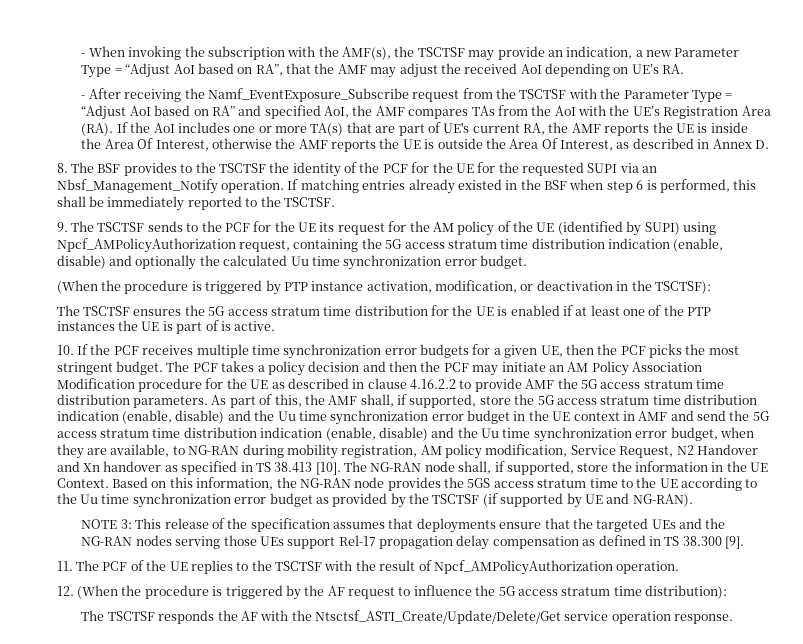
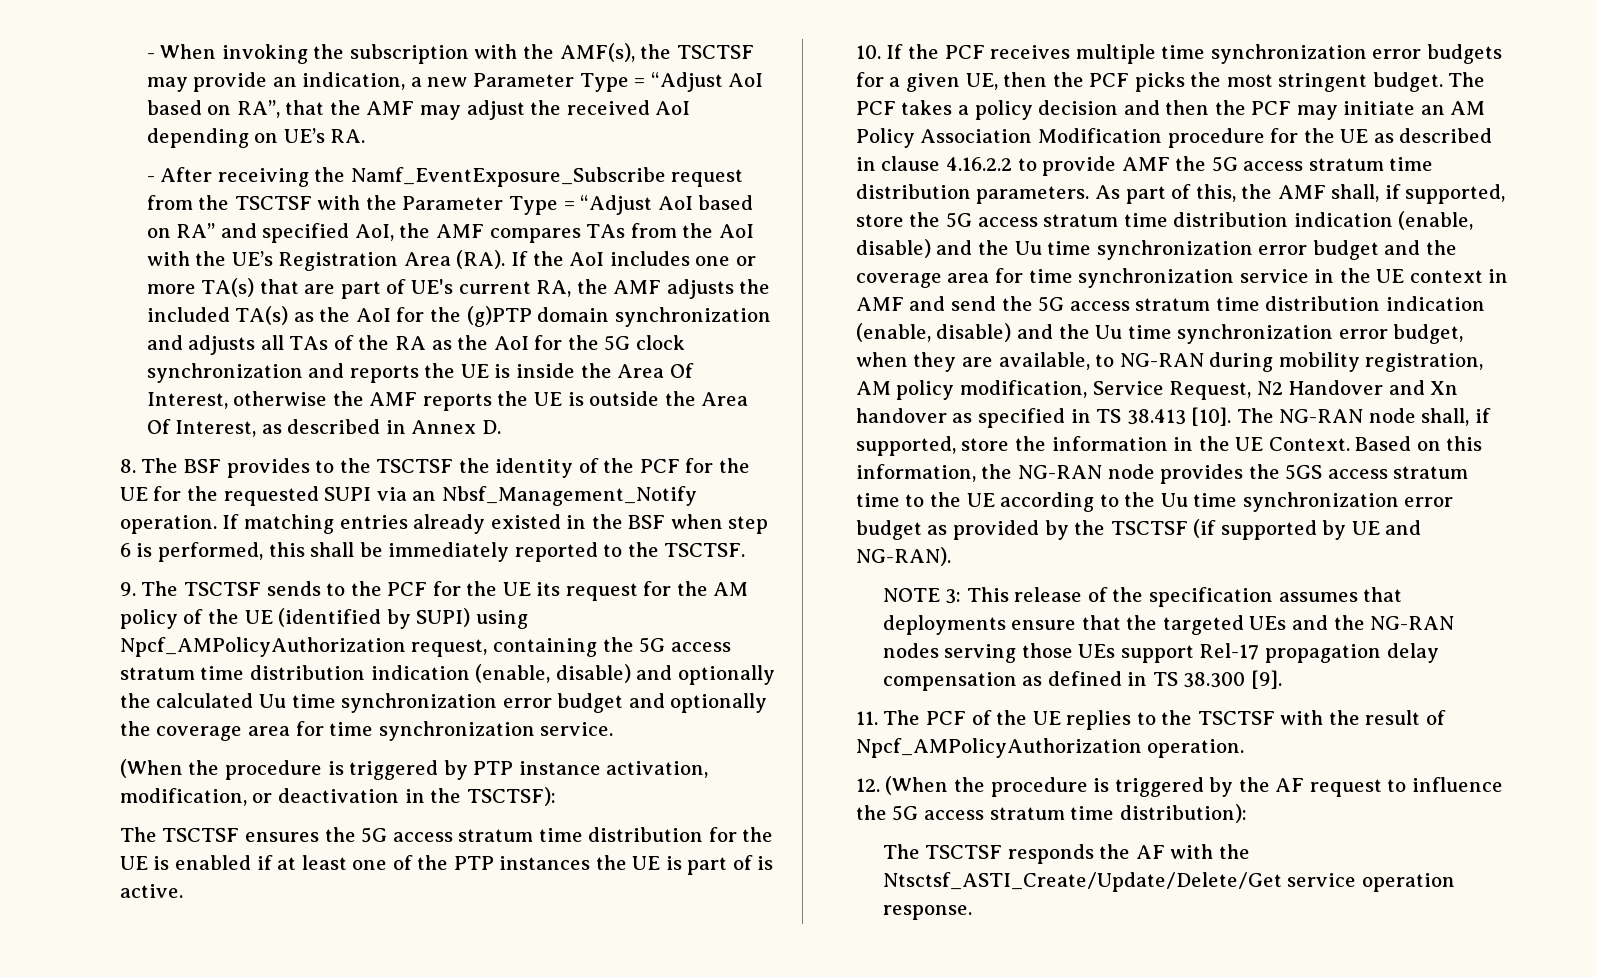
(601, 128) none -> [666,279,771,299] [146,306,771,327] [146,335,685,355] [146,363,345,383] adjusts the included TA(s) as the AoI for the (g)PTP domain synchronization and adjusts all TAs of the RA as the AoI for the 5G clock synchronization and
[480,255,528,269] budget. -> [557,693,768,713] [119,721,614,741] budget and optionally the coverage area for time synchronization service.
(511, 417) none -> [1384,240,1457,255] [855,268,1309,288] and the coverage area for time synchronization service

